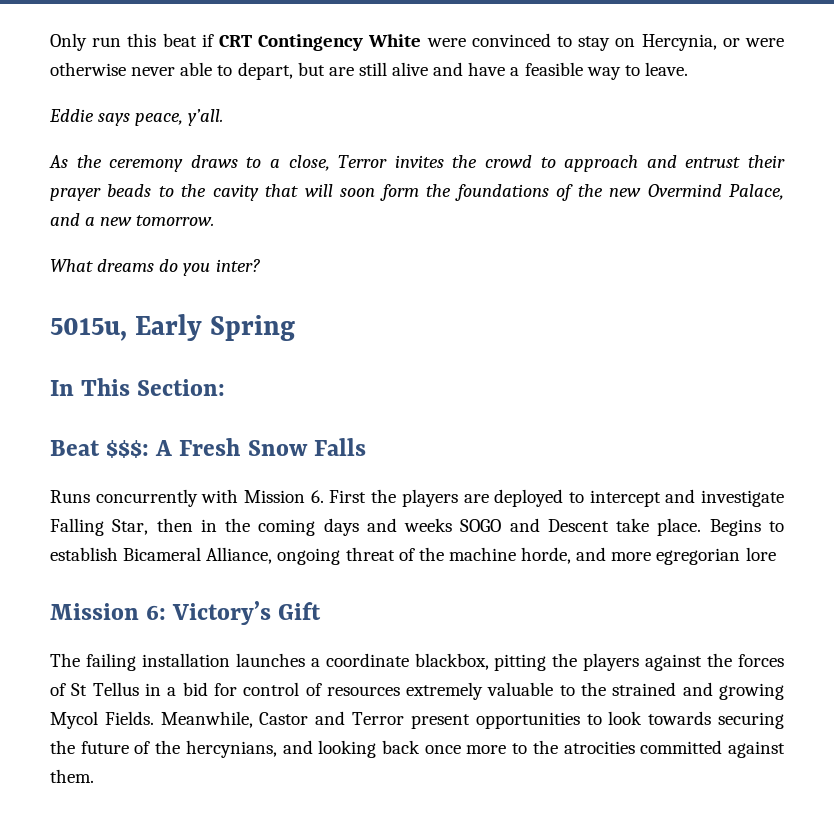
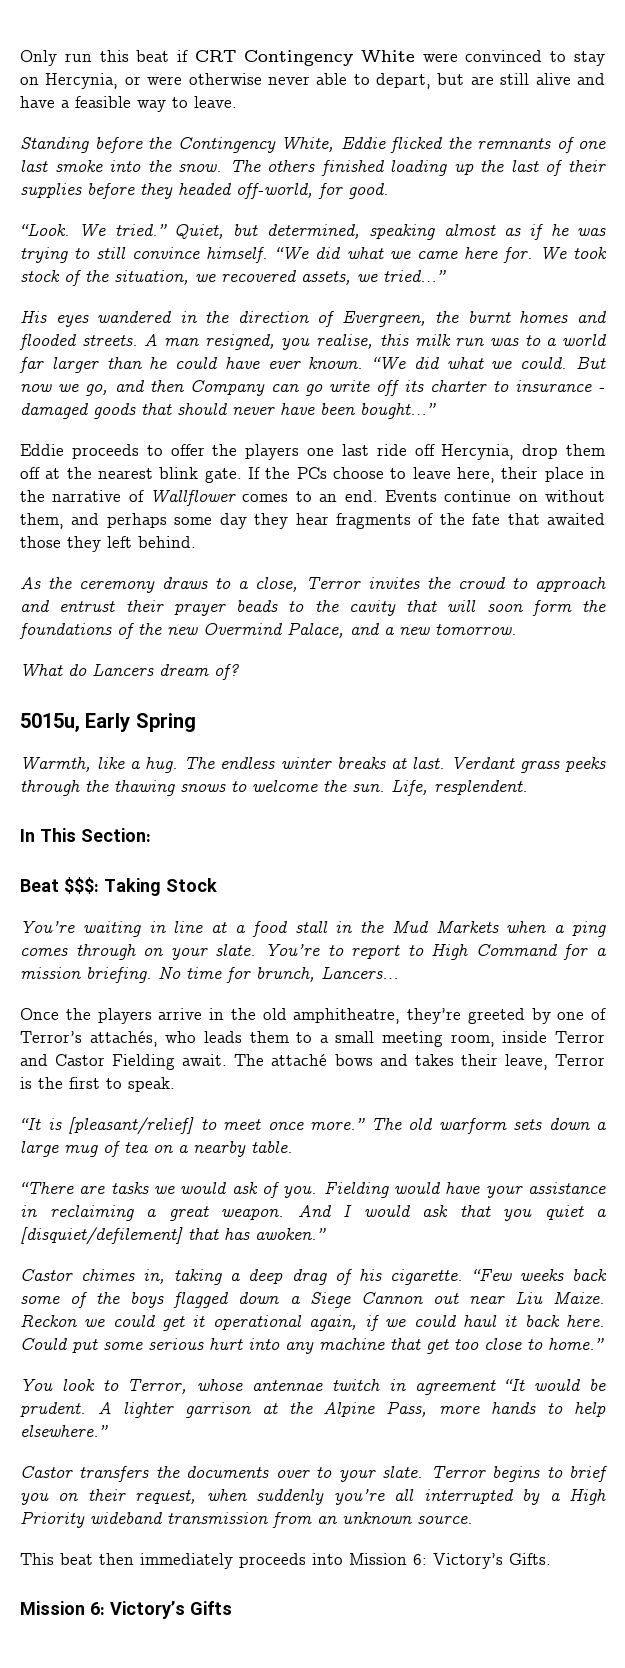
[49,109,224,126] Eddie says peace, y’all. -> [20,136,606,153] [20,160,607,176] [20,183,389,199] [20,223,607,240] [20,246,608,263] [20,270,446,286] [20,310,607,327] [19,334,607,350] [19,356,606,373] [20,380,605,396] [20,403,436,419] [20,444,605,460] [20,467,605,483] [20,489,606,506] [20,513,605,529] [20,536,196,552] Standing before the Contingency White, Eddie flicked the remnants of one last smoke into the snow. The others finished loading up the last of their supplies before they headed off-world, for good. // “Look. We tried.” Quiet, but determined, speaking almost as if he was trying to still convince himself. “We did what we came here for. We took stock of the situation, we recovered assets, we tried…” // His eyes wandered in the direction of Evergreen, the burnt homes and flooded streets. A man resigned, you realise, this milk run was to a world far larger than he could have ever known. “We did what we could. But now we go, and then Company can go write off its charter to insurance - damaged goods that should never have been bought…” // Eddie proceeds to offer the players one last ride off Hercynia, drop them off at the nearest blink gate. If the PCs choose to leave here, their place in the narrative of Wallflower comes to an end. Events continue on without them, and perhaps some day they hear fragments of the fate that awaited those they left behind.
[97,259,260,276] dreams do you inter? -> [68,663,239,680] do Lancers dream of?
(296, 328) none -> [20,756,606,773] [20,779,528,796] // Warmth, like a hug. The endless winter breaks at last. Verdant grass peeks through the thawing snows to welcome the sun. Life, resplendent.
[155,438,366,456] [50,489,784,507] [50,518,784,536] [50,547,776,565] [50,601,322,625] [50,653,784,671] [50,682,784,700] [50,711,785,729] [50,740,785,758] [50,769,94,783] A Fresh Snow Falls // Runs concurrently with Mission 6. First the players are deployed to intercept and investigate Falling Star, then in the coming days and weeks SOGO and Descent take place. Begins to establish Bicameral Alliance, ongoing threat of the machine horde, and more egregorian lore // Mission 6: Victory’s Gift // The failing installation launches a coordinate blackbox, pitting the players against the forces of St Tellus in a bid for control of resources extremely valuable to the strained and growing Mycol Fields. Meanwhile, Castor and Terror present opportunities to look towards securing the future of the hercynians, and looking back once more to the atrocities committed against them. -> [104,878,217,896] [20,920,606,937] [20,943,607,960] [20,966,399,983] [20,1008,606,1024] [20,1031,605,1047] [20,1054,605,1070] [20,1077,175,1092] [20,1117,607,1135] [20,1141,293,1157] [20,1182,606,1198] [20,1205,607,1221] [20,1227,326,1245] [20,1269,607,1285] [20,1291,605,1308] [20,1314,606,1331] [20,1338,604,1354] [20,1378,606,1395] [20,1401,606,1418] [20,1425,108,1437] [20,1466,608,1482] [20,1488,607,1505] [20,1511,473,1528] [20,1553,551,1569] [20,1601,232,1619] Taking Stock // You’re waiting in line at a food stall in the Mud Markets when a ping comes through on your slate. You’re to report to High Command for a mission briefing. No time for brunch, Lancers… // Once the players arrive in the old amphitheatre, they’re greeted by one of Terror’s attachés, who leads them to a small meeting room, inside Terror and Castor Fielding await. The attaché bows and takes their leave, Terror is the first to speak. // “It is [pleasant/relief] to meet once more.” The old warform sets down a large mug of tea on a nearby table. // “There are tasks we would ask of you. Fielding would have your assistance in reclaiming a great weapon. And I would ask that you quiet a [disquiet/defilement] that has awoken.” // Castor chimes in, taking a deep drag of his cigarette. “Few weeks back some of the boys flagged down a Siege Cannon out near Liu Maize. Reckon we could get it operational again, if we could haul it back here. Could put some serious hurt into any machine that get too close to home.” // You look to Terror, whose antennae twitch in agreement “It would be prudent. A lighter garrison at the Alpine Pass, more hands to help elsewhere.” // Castor transfers the documents over to your slate. Terror begins to brief you on their request, when suddenly you’re all interrupted by a High Priority wideband transmission from an unknown source. // This beat then immediately proceeds into Mission 6: Victory’s Gifts. // Mission 6: Victory’s Gifts

